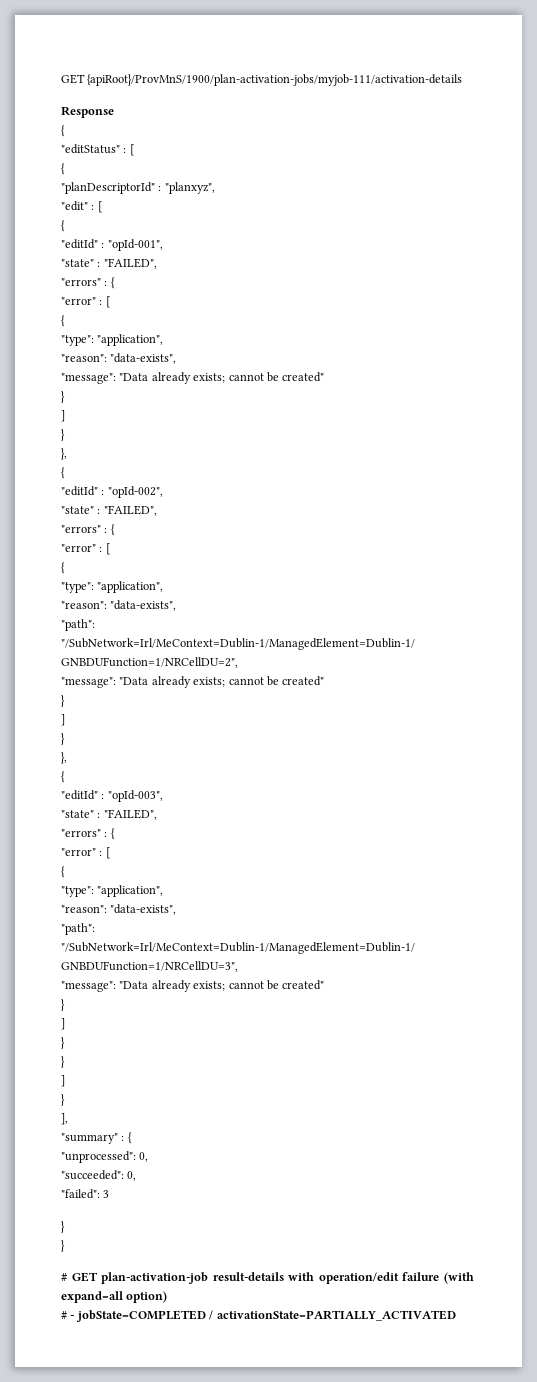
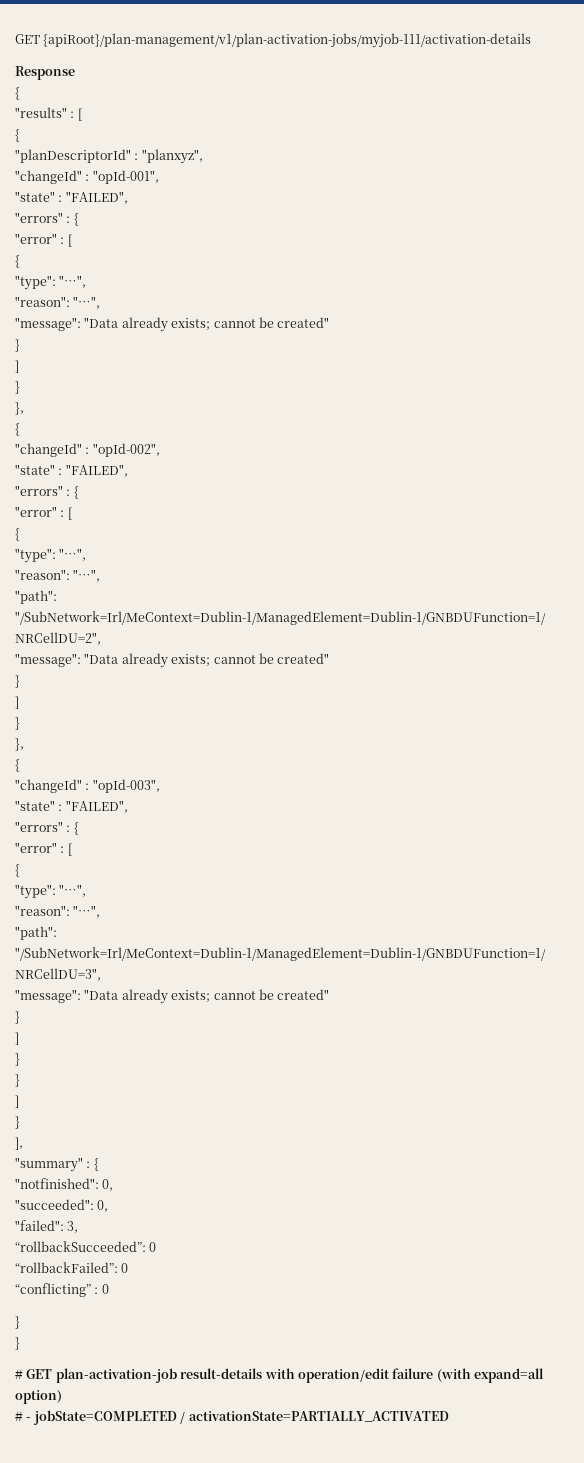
[61,74,463,86] GET {apiRoot}/ProvMnS/1900/plan-activation-jobs/myjob-111/activation-details -> [15,33,532,48] GET {apiRoot}/plan-management/v1/plan-activation-jobs/myjob-111/activation-details
[61,144,120,154] "editStatus" -> [15,107,67,118] "results"
[61,201,103,213] [61,220,65,232] [61,239,98,249] "edit" : [ // { // "editId" -> [15,170,82,184] "changeId"
[97,334,164,346] [61,353,177,364] "application", // "reason": "data-exists", -> [59,275,87,288] [15,296,101,309] "…", // "reason": "…",
[61,486,98,496] "editId" -> [15,443,82,457] "changeId"
[97,581,164,593] [61,600,177,611] "application", // "reason": "data-exists", -> [59,548,87,561] [15,569,101,582] "…", // "reason": "…",
[61,790,98,800] "editId" -> [15,779,82,793] "changeId"
[97,885,164,897] [61,904,177,915] "application", // "reason": "data-exists", -> [59,884,87,897] [15,905,101,918] "…", // "reason": "…",
[61,1151,136,1163] "unprocessed": -> [15,1178,99,1189] "notfinished":
[103,1190,110,1198] 3 -> [67,1221,79,1233] [15,1241,157,1252] [15,1262,129,1273] [15,1283,109,1297] 3, // “rollbackSucceeded”: 0 // “rollbackFailed”: 0 // “conflicting” : 0

